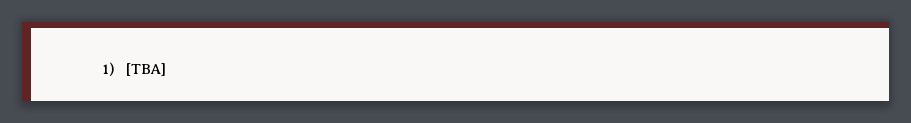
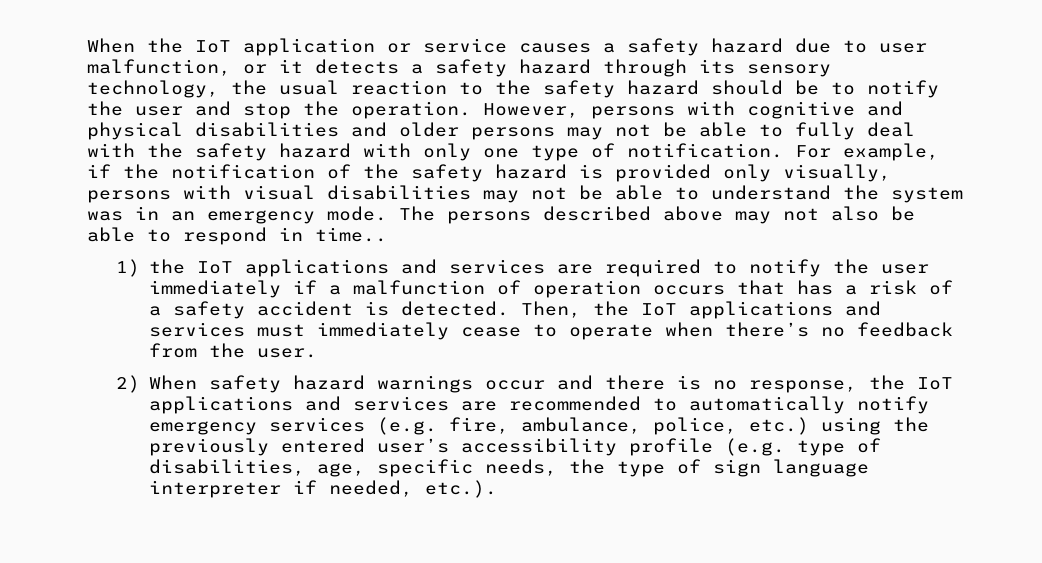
[102,62,167,76] 1) [TBA] -> [87,38,927,56] [87,59,831,77] [87,80,939,98] [87,101,903,119] [87,122,915,140] [87,143,939,161] [87,164,891,182] [87,185,963,203] [87,206,915,224] [87,227,387,245] [116,259,929,277] [148,280,953,298] [148,301,881,319] [148,322,953,340] [148,343,317,358] [116,375,953,393] [148,396,929,414] [148,417,929,435] [148,438,881,456] [148,459,869,477] [148,480,497,498] When the IoT application or service causes a safety hazard due to user malfunction, or it detects a safety hazard through its sensory technology, the usual reaction to the safety hazard should be to notify the user and stop the operation. However, persons with cognitive and physical disabilities and older persons may not be able to fully deal with the safety hazard with only one type of notification. For example, if the notification of the safety hazard is provided only visually, persons with visual disabilities may not be able to understand the system was in an emergency mode. The persons described above may not also be able to respond in time.. // 1) the IoT applications and services are required to notify the user immediately if a malfunction of operation occurs that has a risk of a safety accident is detected. Then, the IoT applications and services must immediately cease to operate when there’s no feedback from the user. // 2) When safety hazard warnings occur and there is no response, the IoT applications and services are recommended to automatically notify emergency services (e.g. fire, ambulance, police, etc.) using the previously entered user’s accessibility profile (e.g. type of disabilities, age, specific needs, the type of sign language interpreter if needed, etc.).

